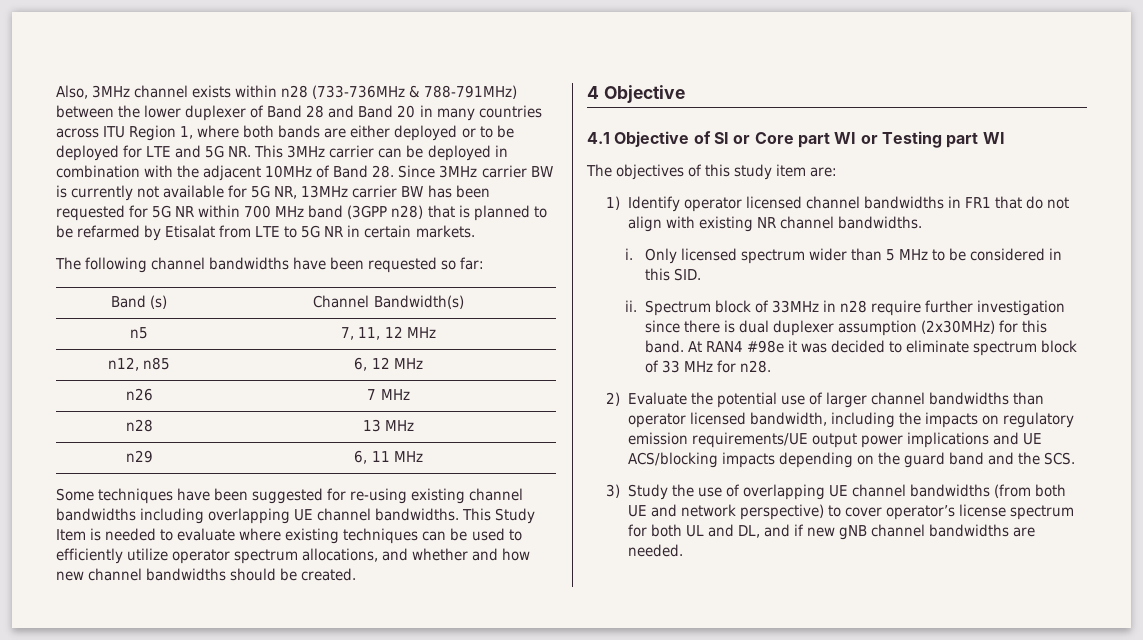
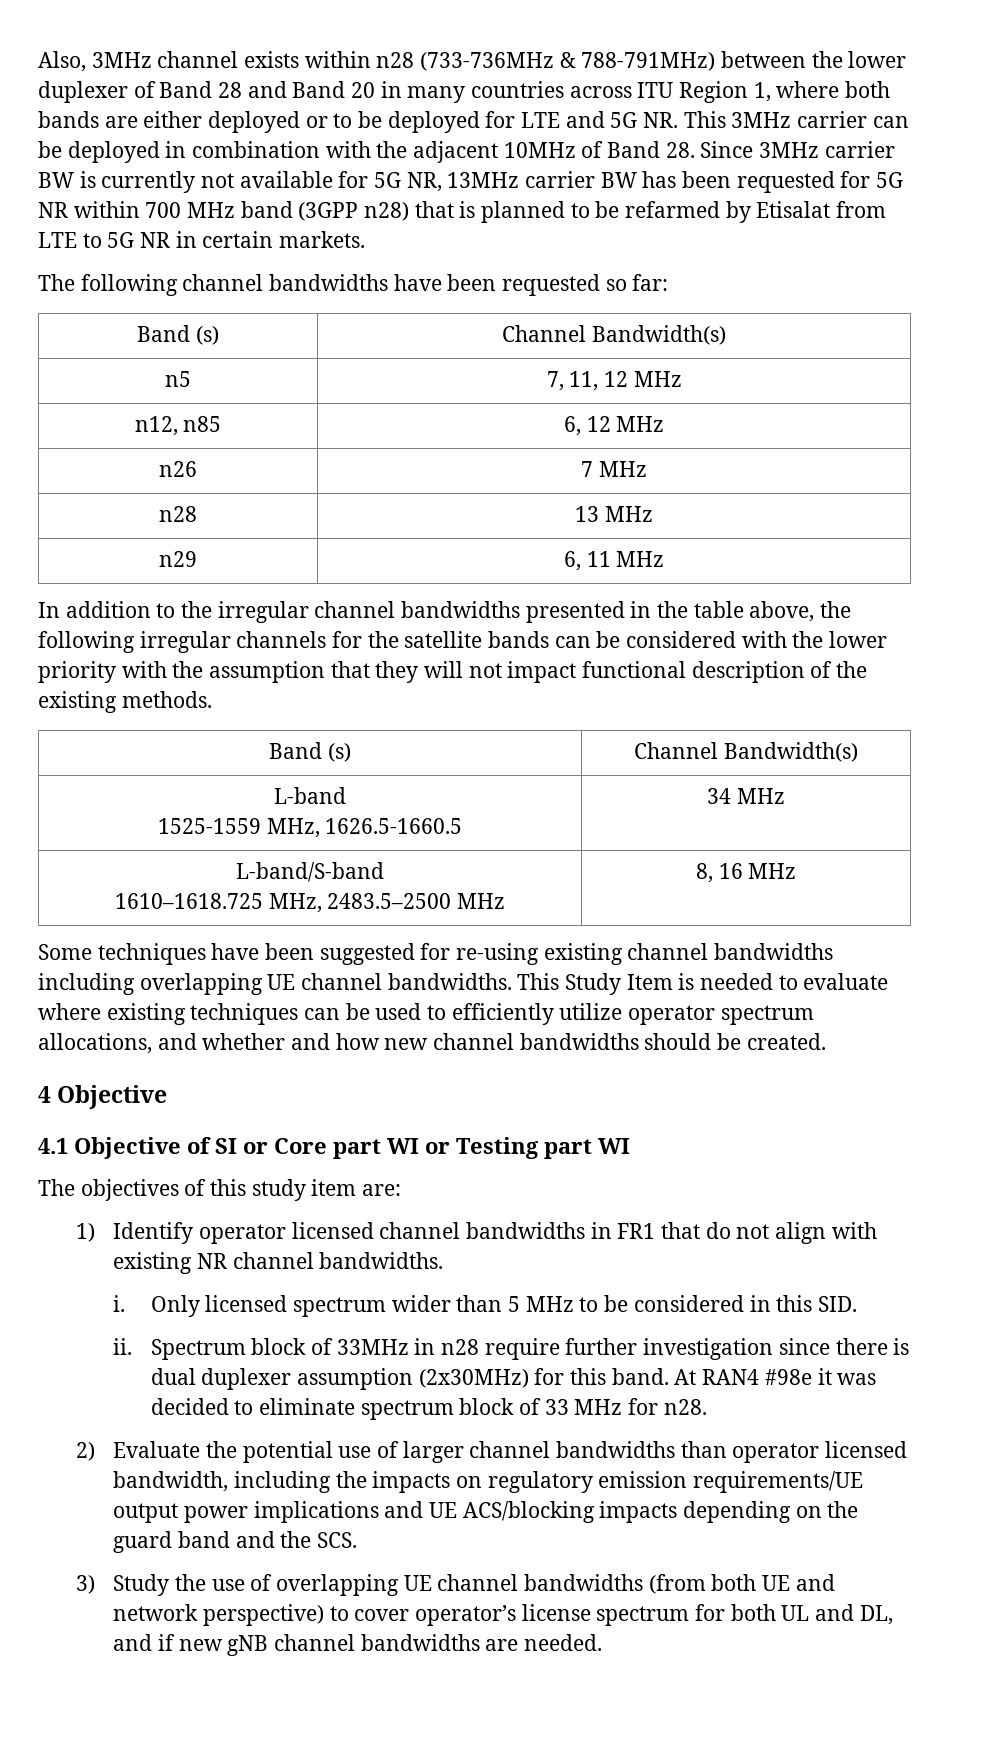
(423, 456) none -> [38,601,852,623] [38,631,888,653] [38,661,868,683] [38,691,212,713] [269,742,351,762] [634,742,858,762] [274,787,346,804] [157,818,463,838] [707,788,785,804] [236,862,384,882] [114,893,506,913] [695,863,797,883] // In addition to the irregular channel bandwidths presented in the table above, the following irregular channels for the satellite bands can be considered with the lower priority with the assumption that they will not impact functional description of the existing methods. // Band (s) | Channel Bandwidth(s) // L-band // 1525-1559 MHz, 1626.5-1660.5 | 34 MHz // L-band/S-band // 1610–1618.725 MHz, 2483.5–2500 MHz | 8, 16 MHz

